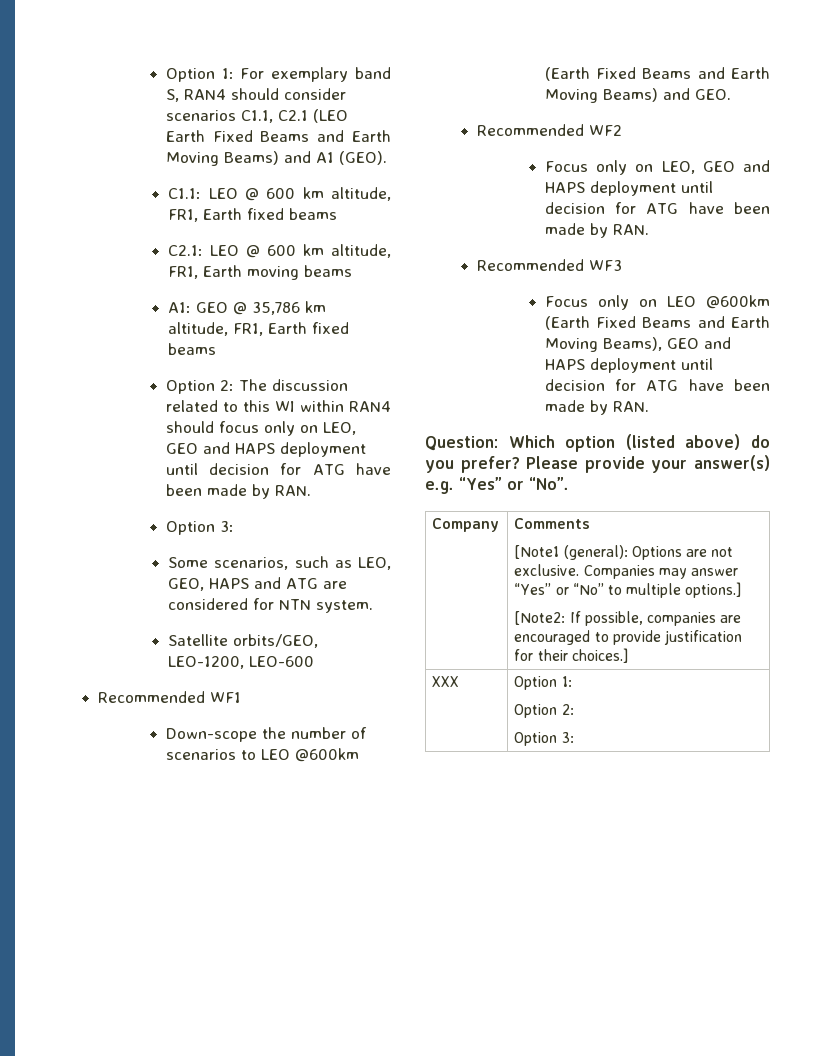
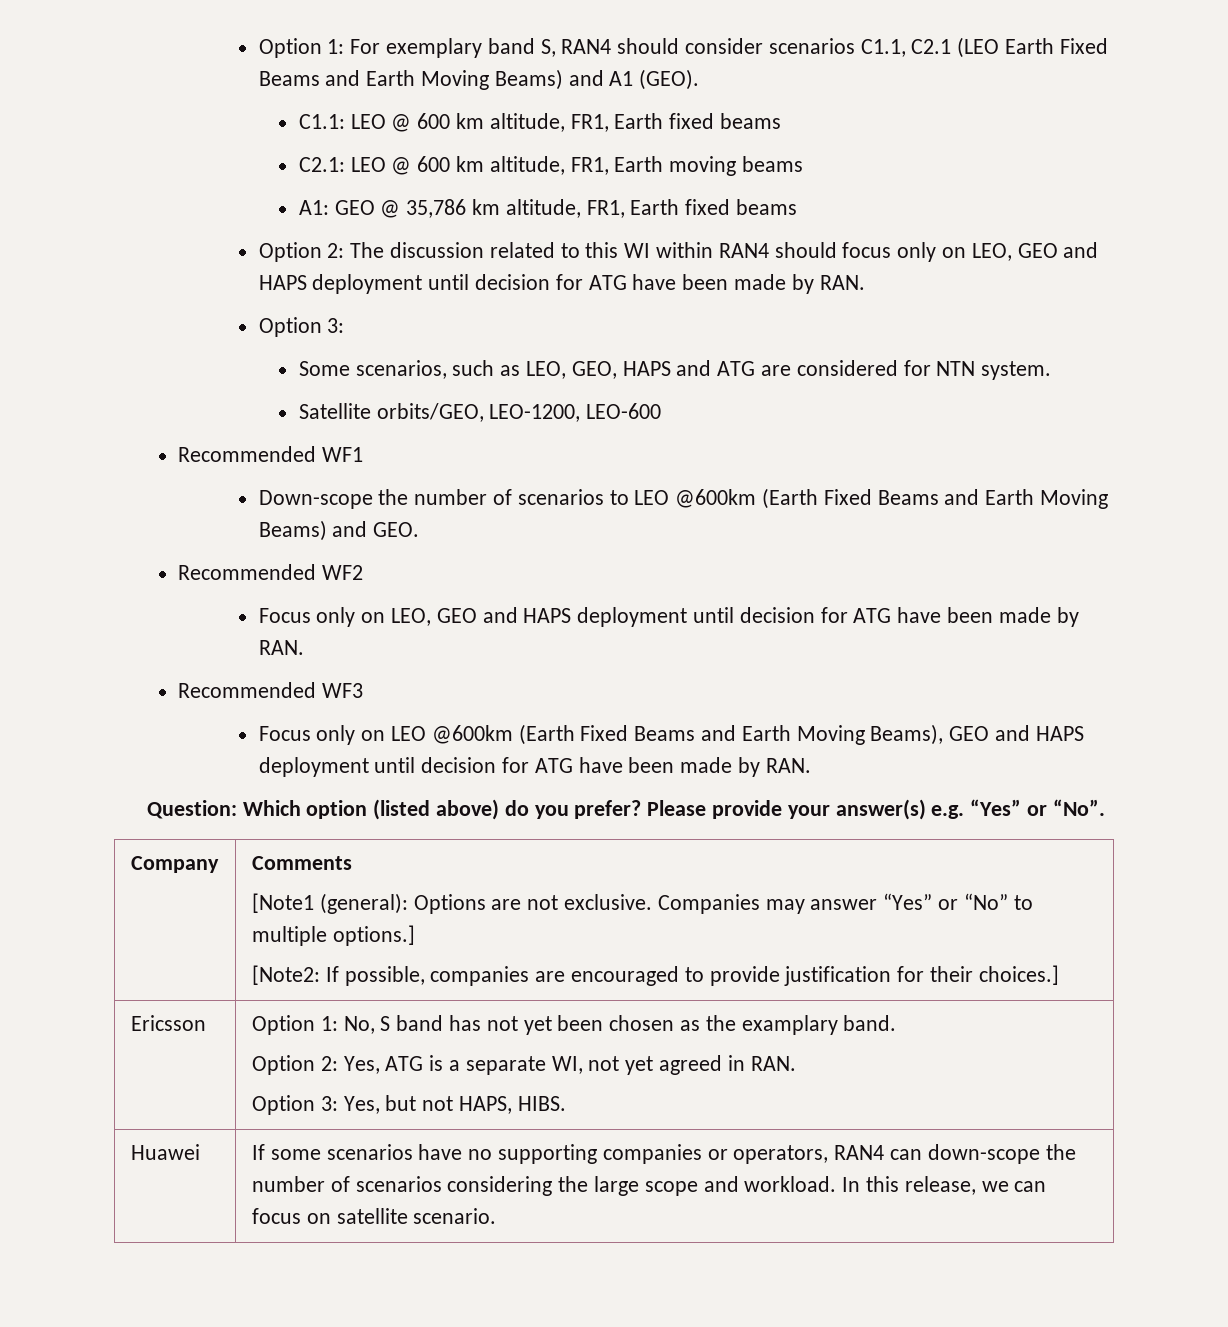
[432,676,460,687] [514,676,572,690] [514,704,574,718] [514,732,574,746] XXX | Option 1: // Option 2: // Option 3: -> [130,1015,206,1031] [251,1015,897,1035] [251,1055,796,1075] [251,1095,566,1115] [130,1144,200,1160] [251,1144,1076,1164] [251,1176,1047,1196] [251,1208,497,1224] Ericsson | Option 1: No, S band has not yet been chosen as the examplary band. // Option 2: Yes, ATG is a separate WI, not yet agreed in RAN. // Option 3: Yes, but not HAPS, HIBS. // Huawei | If some scenarios have no supporting companies or operators, RAN4 can down-scope the number of scenarios considering the large scope and workload. In this release, we can focus on satellite scenario.

